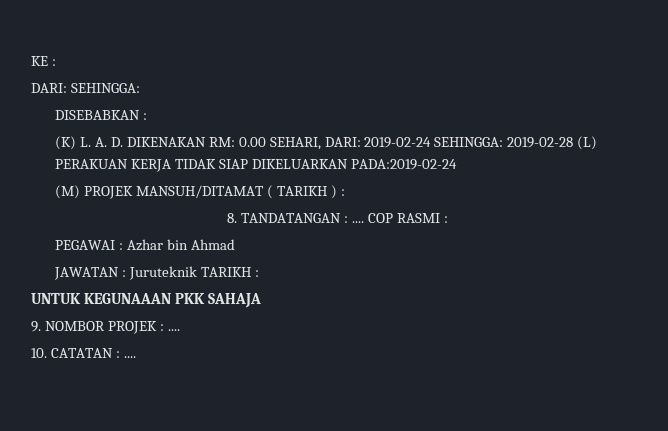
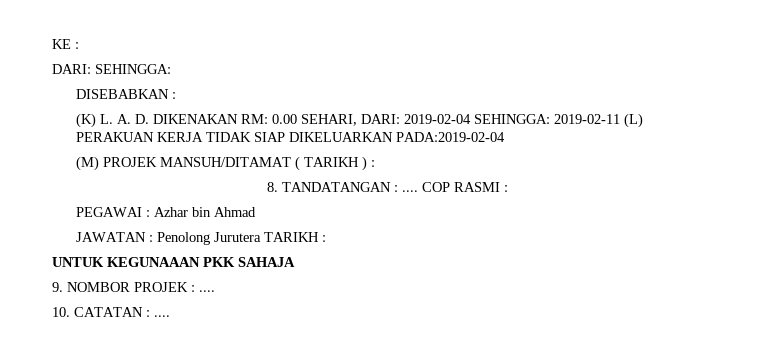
[364,137,574,148] 2019-02-24 SEHINGGA: 2019-02-28 -> [403,114,620,124] 2019-02-04 SEHINGGA: 2019-02-11
[350,159,457,170] PADA:2019-02-24 -> [395,132,505,142] PADA:2019-02-04
[129,266,198,280] Juruteknik -> [156,232,261,245] Penolong Jurutera

